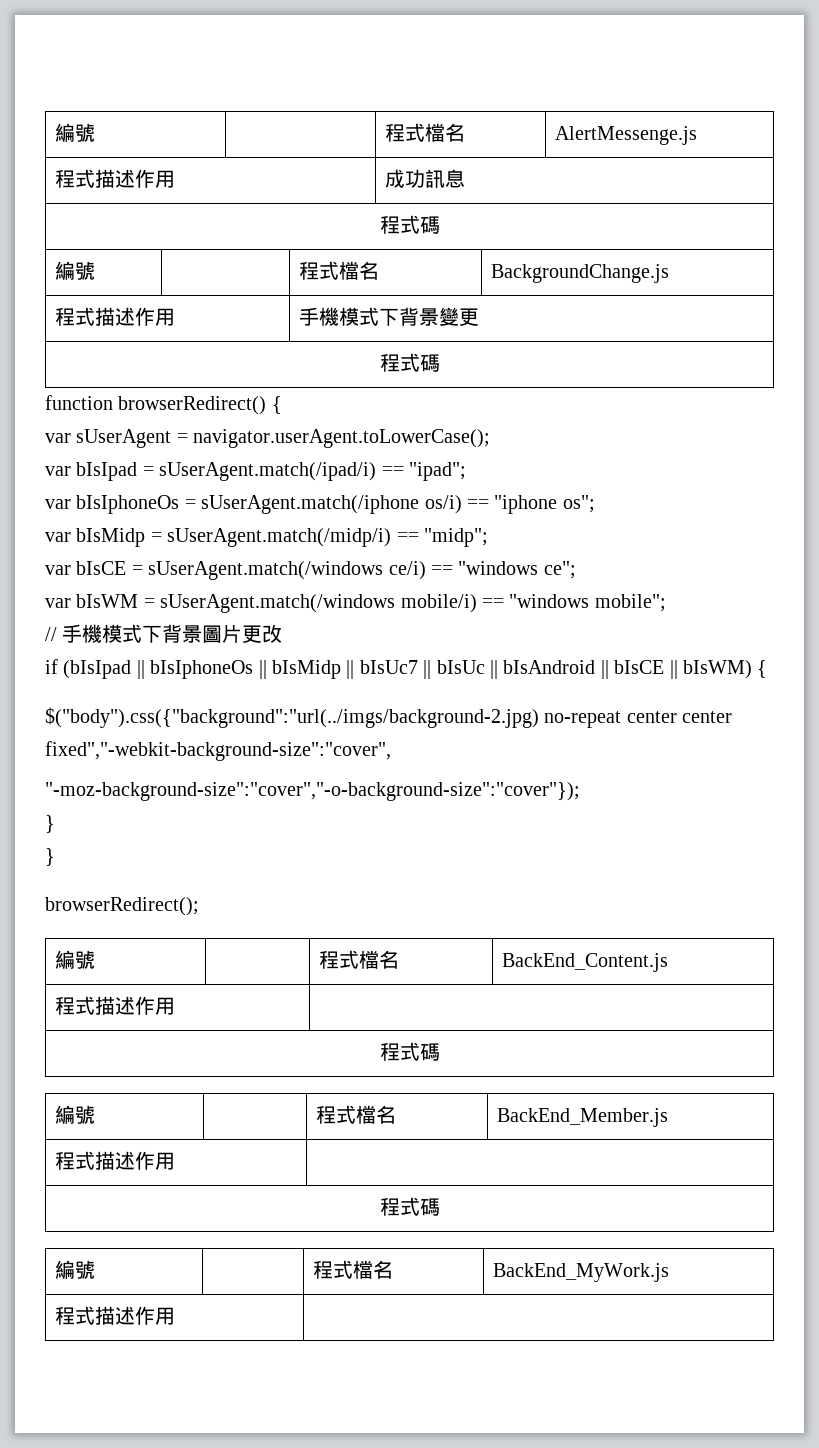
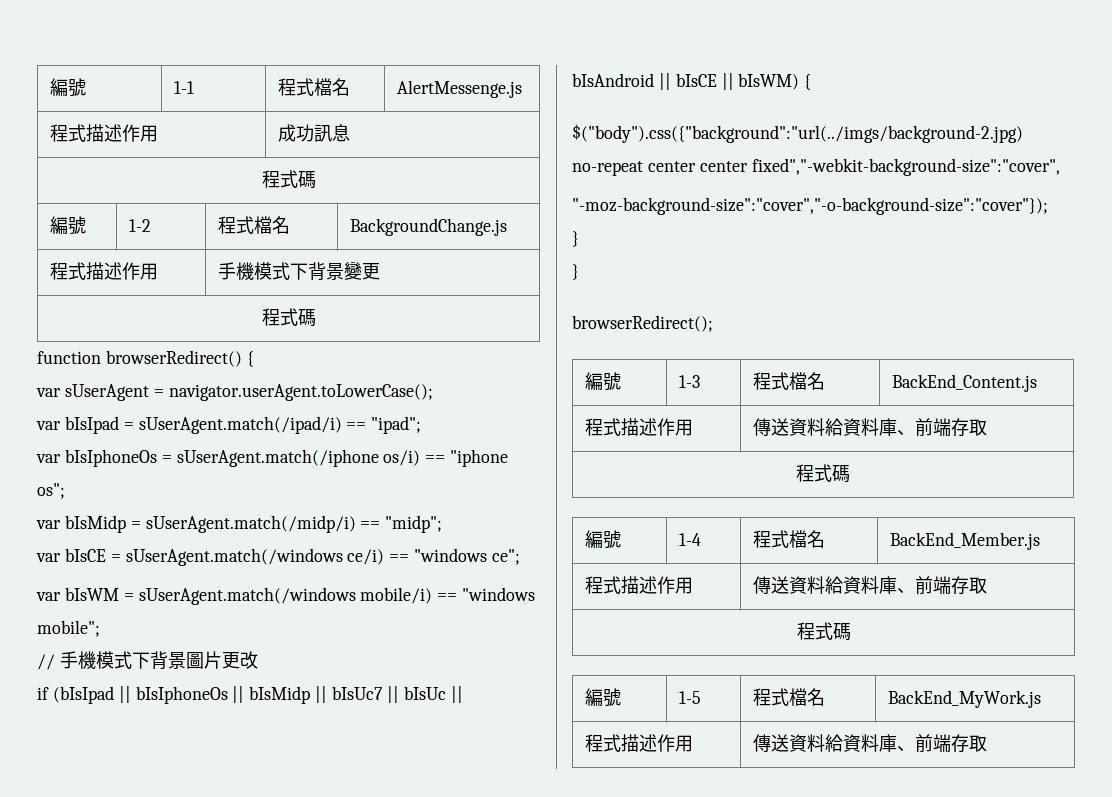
[55,123,96,142] 編號 | -> [49,78,86,97] [173,81,194,94] 編號 | 1-1
(96, 270) none -> [128,219,151,232] 1-2
(96, 959) none -> [678,375,700,388] 1-3
[379,1042,440,1061] [55,1105,96,1124] // 程式碼 // 編號 | -> [752,418,987,436] [796,464,850,483] [584,530,621,549] [678,533,701,546] 傳送資料給資料庫、前端存取 // 程式碼 // 編號 | 1-4
[379,1197,440,1216] [55,1260,96,1279] // 程式碼 // 編號 | -> [752,576,987,594] [796,622,851,641] [584,688,621,707] [678,691,701,704] 傳送資料給資料庫、前端存取 // 程式碼 // 編號 | 1-5
(176, 1316) none -> [752,734,987,752] 傳送資料給資料庫、前端存取

